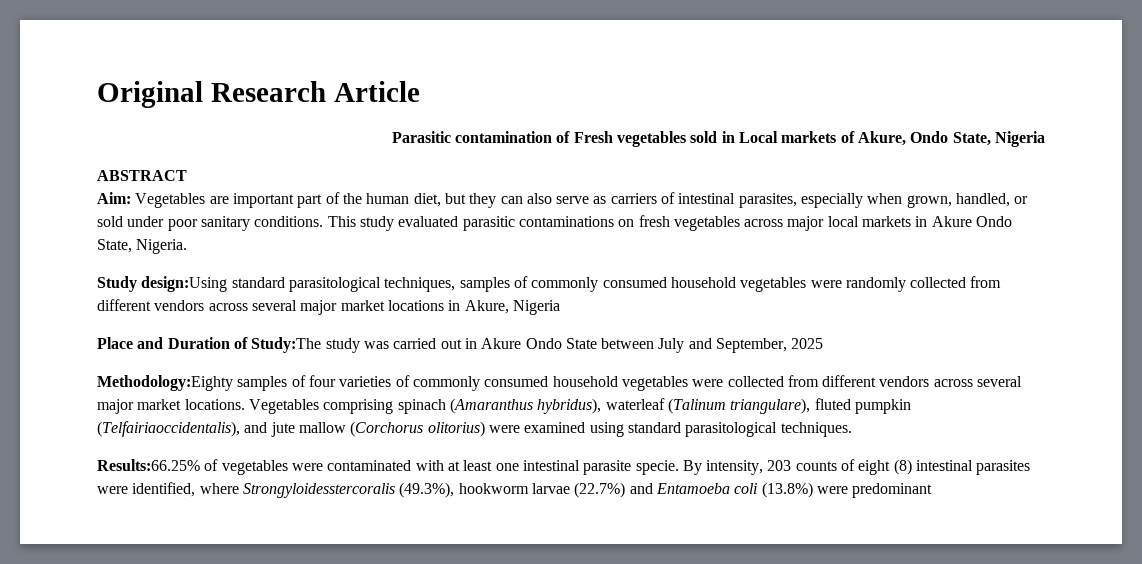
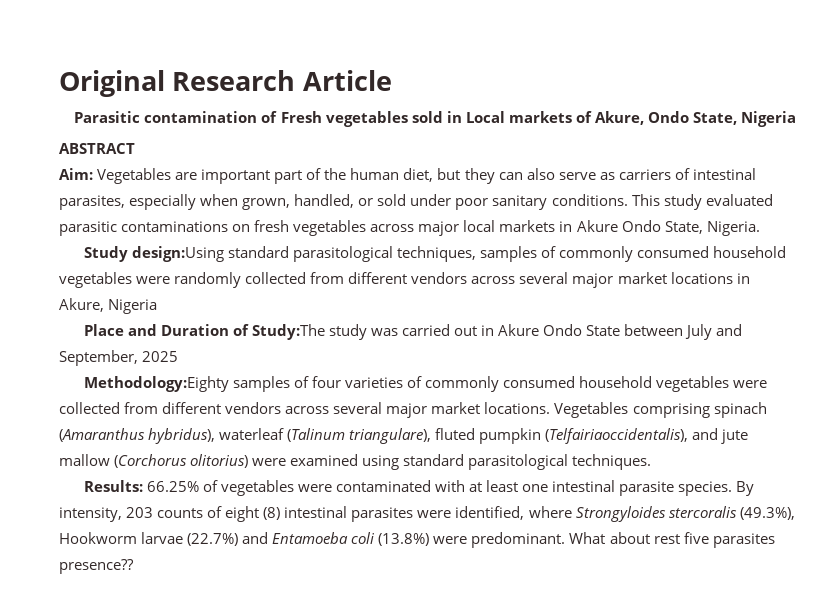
[97,459,200,471] Results:66.25% -> [83,480,199,492] Results: 66.25%
[635,460,679,475] specie. -> [678,481,733,496] species.
[242,482,529,498] Strongyloidesstercoralis (49.3%), hookworm -> [575,506,795,522] [59,532,137,544] Strongyloides stercoralis (49.3%), Hookworm
[852,483,933,498] predominant -> [471,532,775,548] [59,559,134,574] predominant. What about rest five parasites presence??

